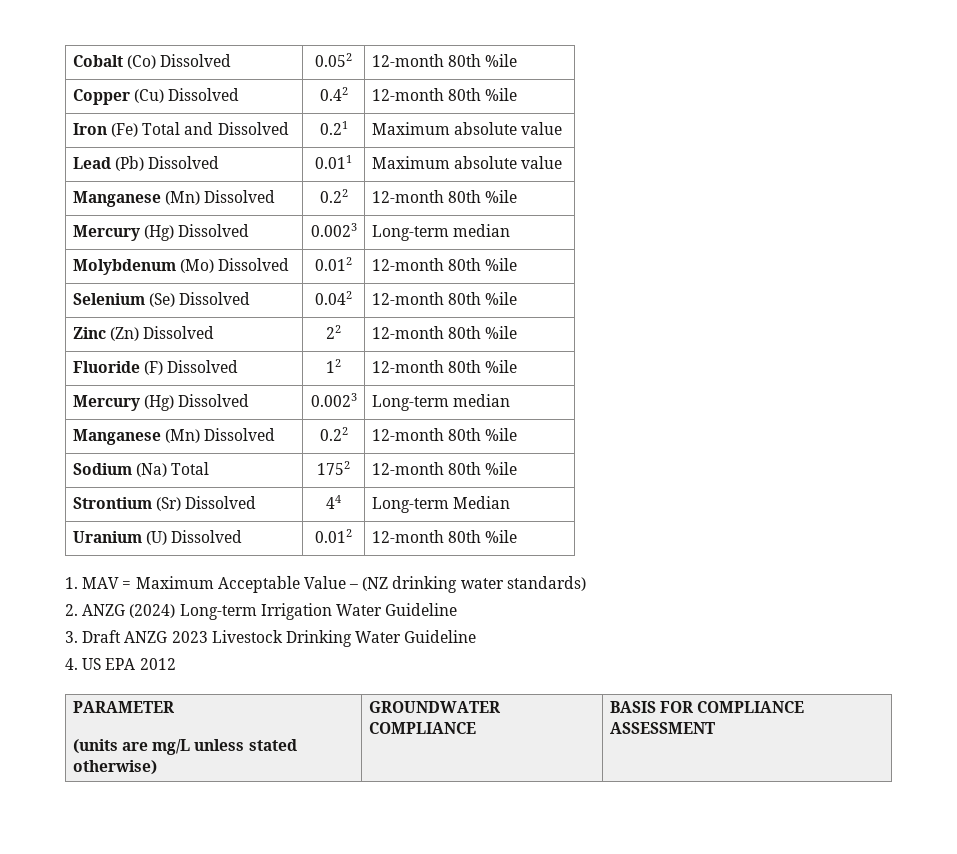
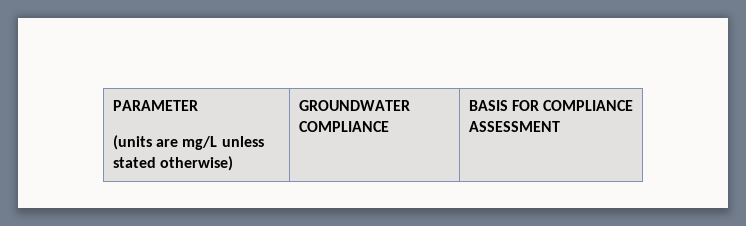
[72,54,232,69] [315,53,352,67] [371,54,518,67] [72,88,240,105] [319,87,348,101] [371,88,518,101] [72,122,289,137] [319,121,348,135] [371,122,563,135] [72,156,220,171] [315,155,352,169] [371,156,563,169] [72,190,276,207] [319,189,348,203] [371,190,518,203] [72,224,250,241] [310,223,357,237] [371,224,510,241] [72,258,290,275] [315,257,352,271] [371,258,518,271] [72,292,251,307] [315,291,352,305] [371,292,518,305] [72,326,215,341] [326,325,341,339] [371,326,518,339] [72,360,239,375] [326,359,341,373] [371,360,518,373] [72,394,250,411] [310,393,357,407] [371,394,510,411] [72,428,276,445] [319,427,348,441] [371,428,518,441] [72,462,210,477] [317,461,350,475] [371,462,518,475] [72,496,257,511] [326,495,341,509] [371,496,510,513] [72,530,243,545] [315,529,352,543] [371,530,518,543] [65,576,586,593] [65,603,458,620] [65,630,477,647] [65,658,176,670] Cobalt (Co) Dissolved | 0.052 | 12-month 80th %ile // Copper (Cu) Dissolved | 0.42 | 12-month 80th %ile // Iron (Fe) Total and Dissolved | 0.21 | Maximum absolute value // Lead (Pb) Dissolved | 0.011 | Maximum absolute value // Manganese (Mn) Dissolved | 0.22 | 12-month 80th %ile // Mercury (Hg) Dissolved | 0.0023 | Long-term median // Molybdenum (Mo) Dissolved | 0.012 | 12-month 80th %ile // Selenium (Se) Dissolved | 0.042 | 12-month 80th %ile // Zinc (Zn) Dissolved | 22 | 12-month 80th %ile // Fluoride (F) Dissolved | 12 | 12-month 80th %ile // Mercury (Hg) Dissolved | 0.0023 | Long-term median // Manganese (Mn) Dissolved | 0.22 | 12-month 80th %ile // Sodium (Na) Total | 1752 | 12-month 80th %ile // Strontium (Sr) Dissolved | 44 | Long-term Median // Uranium (U) Dissolved | 0.012 | 12-month 80th %ile // 1. MAV = Maximum Acceptable Value – (NZ drinking water standards) // 2. ANZG (2024) Long-term Irrigation Water Guideline // 3. Draft ANZG 2023 Livestock Drinking Water Guideline // 4. US EPA 2012 // -> (112, 105) none

